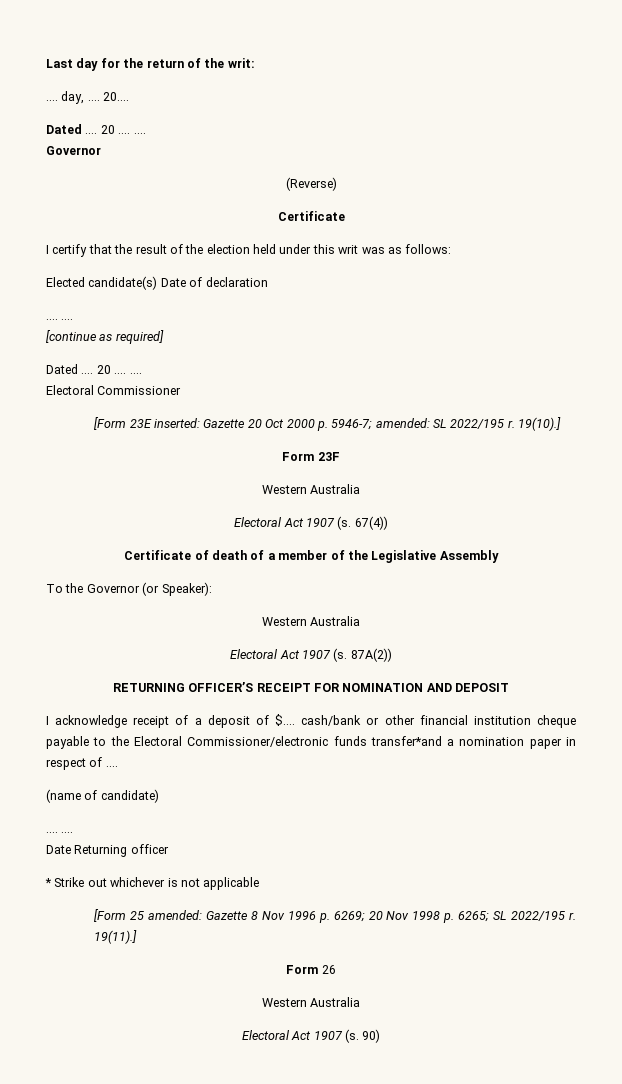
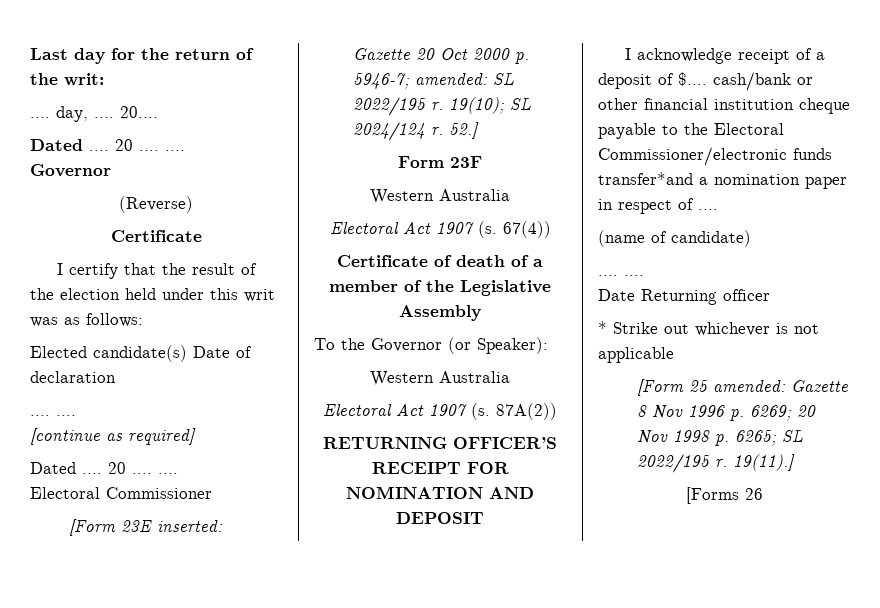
[518,417,562,431] 19(10).] -> [448,97,531,114] [352,122,479,141] 19(10); SL 2024/124 r. 52.]
[286,965,319,974] Form -> [685,487,739,504] [Forms
[261,997,361,1007] [241,1029,381,1043] // Western Australia // Electoral Act 1907 (s. 90) -> (763, 494) none

